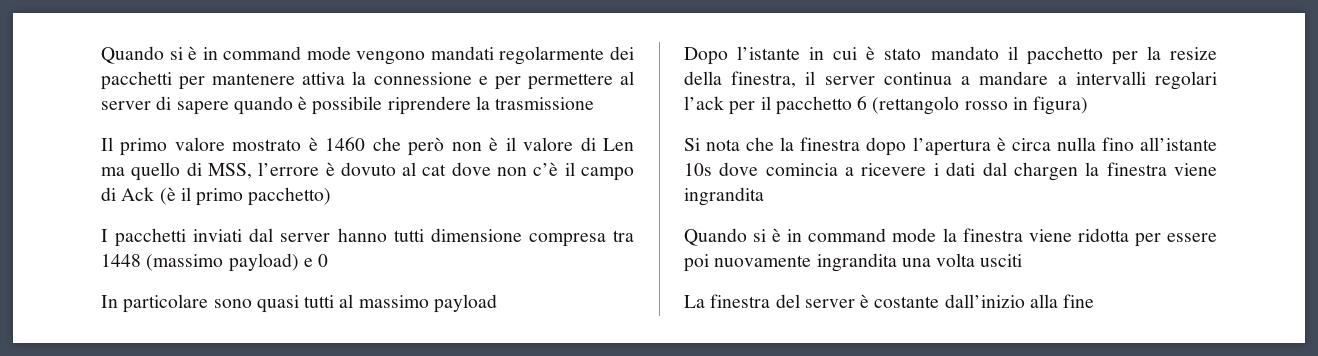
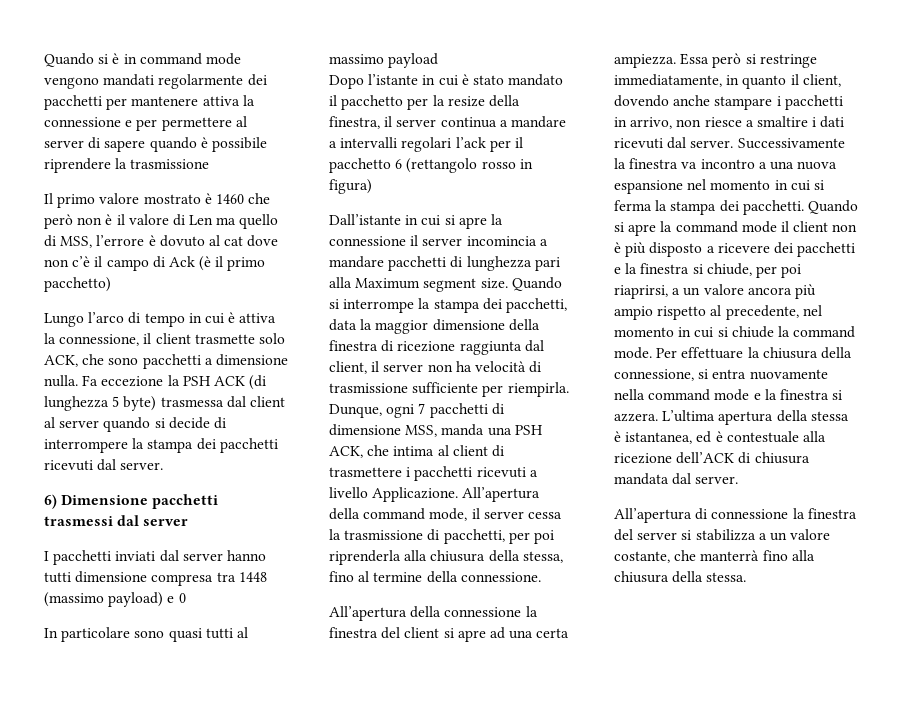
(332, 196) none -> [44,312,277,327] [44,333,285,346] [44,354,288,369] [44,375,267,390] [44,396,285,411] [44,417,226,432] [44,438,278,453] [44,459,164,471] [44,494,219,509] [44,515,189,526] // Lungo l’arco di tempo in cui è attiva la connessione, il client trasmette solo ACK, che sono pacchetti a dimensione nulla. Fa eccezione la PSH ACK (di lunghezza 5 byte) trasmessa dal client al server quando si decide di interrompere la stampa dei pacchetti ricevuti dal server. // 6) Dimensione pacchetti trasmessi dal server
[684,137,1218,156] [684,162,1217,181] [684,187,764,206] [684,228,1218,247] [684,253,1023,272] [684,294,1095,308] Si nota che la finestra dopo l’apertura è circa nulla fino all’istante 10s dove comincia a ricevere i dati dal chargen la finestra viene ingrandita // Quando si è in command mode la finestra viene ridotta per essere poi nuovamente ingrandita una volta usciti // La finestra del server è costante dall’inizio alla fine -> [329,214,503,229] [329,235,548,246] [329,256,560,271] [329,277,562,292] [329,298,567,313] [329,319,540,334] [329,340,544,355] [329,361,542,374] [329,382,569,397] [329,403,504,418] [329,424,543,437] [329,445,504,458] [329,466,538,481] [329,487,541,502] [329,508,562,521] [329,529,554,544] [329,550,563,565] [329,571,541,583] [329,606,538,621] [329,627,570,642] [614,53,817,68] [614,74,841,89] [614,95,843,110] [614,116,845,129] [614,137,845,149] [614,158,838,170] [614,179,824,194] [614,200,858,215] [614,221,858,236] [614,242,856,257] [614,263,802,278] [614,284,816,299] [614,305,822,320] [614,326,856,338] [614,347,852,359] [614,369,828,381] [614,389,843,401] [614,410,849,425] [614,431,826,444] [614,452,810,464] [614,473,739,485] [614,508,857,523] [614,529,831,541] [614,550,815,563] [614,571,747,583] Dall’istante in cui si apre la connessione il server incomincia a mandare pacchetti di lunghezza pari alla Maximum segment size. Quando si interrompe la stampa dei pacchetti, data la maggior dimensione della finestra di ricezione raggiunta dal client, il server non ha velocità di trasmissione sufficiente per riempirla. Dunque, ogni 7 pacchetti di dimensione MSS, manda una PSH ACK, che intima al client di trasmettere i pacchetti ricevuti a livello Applicazione. All’apertura della command mode, il server cessa la trasmissione di pacchetti, per poi riprenderla alla chiusura della stessa, fino al termine della connessione. // All’apertura della connessione la finestra del client si apre ad una certa ampiezza. Essa però si restringe immediatamente, in quanto il client, dovendo anche stampare i pacchetti in arrivo, non riesce a smaltire i dati ricevuti dal server. Successivamente la finestra va incontro a una nuova espansione nel momento in cui si ferma la stampa dei pacchetti. Quando si apre la command mode il client non è più disposto a ricevere dei pacchetti e la finestra si chiude, per poi riaprirsi, a un valore ancora più ampio rispetto al precedente, nel momento in cui si chiude la command mode. Per effettuare la chiusura della connessione, si entra nuovamente nella command mode e la finestra si azzera. L’ultima apertura della stessa è istantanea, ed è contestuale alla ricezione dell’ACK di chiusura mandata dal server. // All’apertura di connessione la finestra del server si stabilizza a un valore costante, che manterrà fino alla chiusura della stessa.

